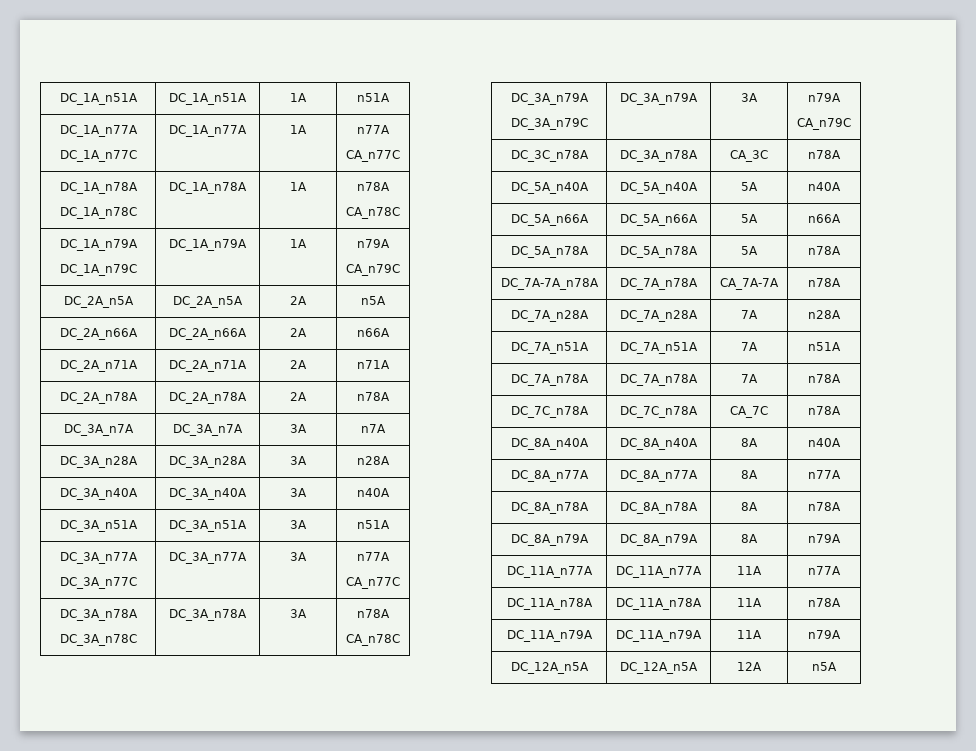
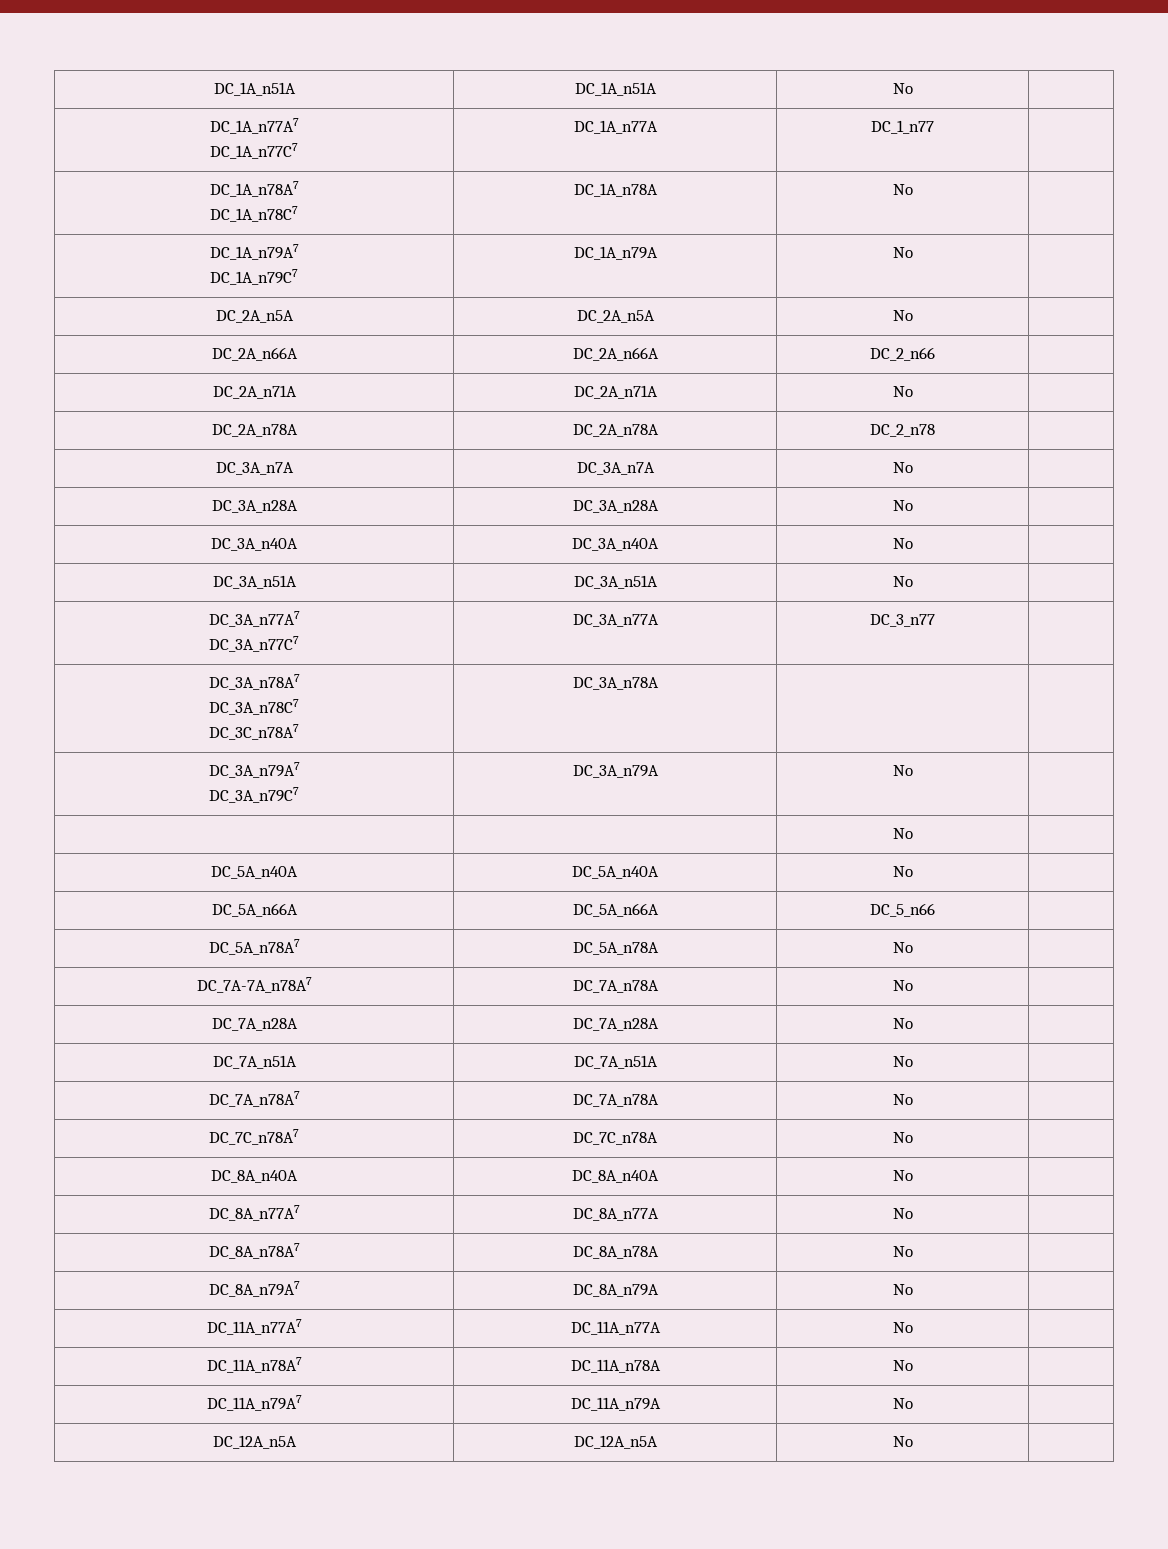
[290,93,307,102] [357,93,390,102] [59,125,138,137] [59,150,137,162] [169,125,247,137] [290,125,307,134] [357,125,390,134] [346,150,400,162] [59,182,138,194] [59,207,137,219] [169,182,247,194] [290,182,307,191] [357,182,390,191] [346,207,400,219] [59,239,138,251] [59,264,137,276] [169,239,247,251] [290,239,307,248] [357,239,390,248] [346,264,400,276] 1A | n51A // DC_1A_n77A // DC_1A_n77C | DC_1A_n77A | 1A | n77A // CA_n77C // DC_1A_n78A // DC_1A_n78C | DC_1A_n78A | 1A | n78A // CA_n78C // DC_1A_n79A // DC_1A_n79C | DC_1A_n79A | 1A | n79A // CA_n79C -> [892,83,913,94] [209,118,299,134] [210,143,298,159] [573,120,658,134] [871,120,934,134] [209,181,299,197] [210,206,298,222] [573,183,658,197] [892,184,913,195] [209,244,299,260] [210,269,298,285] [573,246,658,260] [892,247,913,258] No | // DC_1A_n77A7 // DC_1A_n77C7 | DC_1A_n77A | DC_1_n77 | // DC_1A_n78A7 // DC_1A_n78C7 | DC_1A_n78A | No | // DC_1A_n79A7 // DC_1A_n79C7 | DC_1A_n79A | No |
[290,296,307,305] [361,296,386,305] 2A | n5A -> [892,310,913,321] No |
[290,328,307,337] [357,328,390,337] 2A | n66A -> [870,347,935,361] DC_2_n66 |
[290,360,307,369] [357,360,390,369] 2A | n71A -> [892,386,913,397] No |
[290,392,307,401] [357,392,390,401] 2A | n78A -> [870,424,935,437] DC_2_n78 |
[290,424,307,433] [361,424,386,433] 3A | n7A -> [892,462,913,473] No |
[290,456,307,465] [357,456,390,465] 3A | n28A -> [892,500,913,511] No |
[290,488,307,497] [357,488,390,497] 3A | n40A -> [892,538,913,549] No |
[290,520,307,529] [357,520,390,529] [59,552,138,564] [59,577,137,589] [169,552,247,564] [290,552,307,561] [357,552,390,561] [346,577,400,589] [59,609,138,621] [59,634,137,646] [169,609,247,621] [290,609,307,618] [357,609,390,618] [346,634,400,646] [510,93,589,105] [510,118,588,130] [620,93,698,105] [741,93,758,102] [808,93,841,102] [797,118,851,130] [510,150,589,162] [620,150,698,162] [730,150,768,162] [808,150,841,159] 3A | n51A // DC_3A_n77A // DC_3A_n77C | DC_3A_n77A | 3A | n77A // CA_n77C // DC_3A_n78A // DC_3A_n78C | DC_3A_n78A | 3A | n78A // CA_n78C // DC_3A_n79A // DC_3A_n79C | DC_3A_n79A | 3A | n79A // CA_n79C // DC_3C_n78A | DC_3A_n78A | CA_3C | n78A -> [892,576,913,587] [208,611,300,627] [209,636,299,652] [572,614,659,627] [870,614,935,627] [208,674,300,690] [209,699,299,715] [209,724,299,740] [572,677,659,690] [208,762,300,778] [209,787,299,803] [572,765,659,778] [892,765,913,776] [892,828,913,839] No | // DC_3A_n77A7 // DC_3A_n77C7 | DC_3A_n77A | DC_3_n77 | // DC_3A_n78A7 // DC_3A_n78C7 // DC_3C_n78A7 | DC_3A_n78A | | // DC_3A_n79A7 // DC_3A_n79C7 | DC_3A_n79A | No | // | | No |
[741,182,758,191] [808,182,841,191] 5A | n40A -> [892,866,913,877] No |
[741,214,758,223] [808,214,841,223] [510,246,589,258] [620,246,698,258] [741,246,758,255] [808,246,841,255] [500,278,599,290] [620,278,698,290] [720,278,779,290] [808,278,841,287] 5A | n66A // DC_5A_n78A | DC_5A_n78A | 5A | n78A // DC_7A-7A_n78A | DC_7A_n78A | CA_7A-7A | n78A -> [870,903,935,917] [208,939,300,955] [572,942,659,955] [892,942,913,953] [196,977,312,993] [572,980,659,993] [892,980,913,991] DC_5_n66 | // DC_5A_n78A7 | DC_5A_n78A | No | // DC_7A-7A_n78A7 | DC_7A_n78A | No |
[741,310,758,319] [808,310,841,319] 7A | n28A -> [892,1018,913,1029] No |
[741,342,758,351] [808,342,841,351] [510,374,589,386] [620,374,698,386] [741,374,758,383] [808,374,841,383] [510,406,589,418] [620,406,698,418] [730,406,768,418] [808,406,841,415] 7A | n51A // DC_7A_n78A | DC_7A_n78A | 7A | n78A // DC_7C_n78A | DC_7C_n78A | CA_7C | n78A -> [892,1056,913,1067] [208,1091,300,1107] [572,1094,659,1107] [892,1094,913,1105] [209,1129,299,1145] [573,1132,658,1145] [892,1132,913,1143] No | // DC_7A_n78A7 | DC_7A_n78A | No | // DC_7C_n78A7 | DC_7C_n78A | No |
[741,438,758,447] [808,438,841,447] [510,470,589,482] [620,470,698,482] [741,470,758,479] [808,470,841,479] [510,502,589,514] [620,502,698,514] [741,502,758,511] [808,502,841,511] [510,534,589,546] [620,534,698,546] [741,534,758,543] [808,534,841,543] [506,566,593,578] [616,566,702,578] [737,566,762,575] [808,566,841,575] [506,598,593,610] [616,598,702,610] [737,598,762,607] [808,598,841,607] [506,630,593,642] [616,630,702,642] [737,630,762,639] [808,630,841,639] 8A | n40A // DC_8A_n77A | DC_8A_n77A | 8A | n77A // DC_8A_n78A | DC_8A_n78A | 8A | n78A // DC_8A_n79A | DC_8A_n79A | 8A | n79A // DC_11A_n77A | DC_11A_n77A | 11A | n77A // DC_11A_n78A | DC_11A_n78A | 11A | n78A // DC_11A_n79A | DC_11A_n79A | 11A | n79A -> [892,1170,913,1181] [208,1205,300,1221] [572,1208,659,1221] [892,1208,913,1219] [208,1243,300,1259] [572,1246,659,1259] [892,1246,913,1257] [208,1281,300,1297] [572,1284,659,1297] [892,1284,913,1295] [206,1319,302,1335] [570,1321,661,1335] [892,1322,913,1333] [206,1357,302,1373] [570,1359,661,1373] [892,1360,913,1371] [206,1395,302,1411] [570,1397,661,1411] [892,1398,913,1409] No | // DC_8A_n77A7 | DC_8A_n77A | No | // DC_8A_n78A7 | DC_8A_n78A | No | // DC_8A_n79A7 | DC_8A_n79A | No | // DC_11A_n77A7 | DC_11A_n77A | No | // DC_11A_n78A7 | DC_11A_n78A | No | // DC_11A_n79A7 | DC_11A_n79A | No |
[737,662,762,671] [812,662,837,671] 12A | n5A -> [892,1436,913,1447] No |

